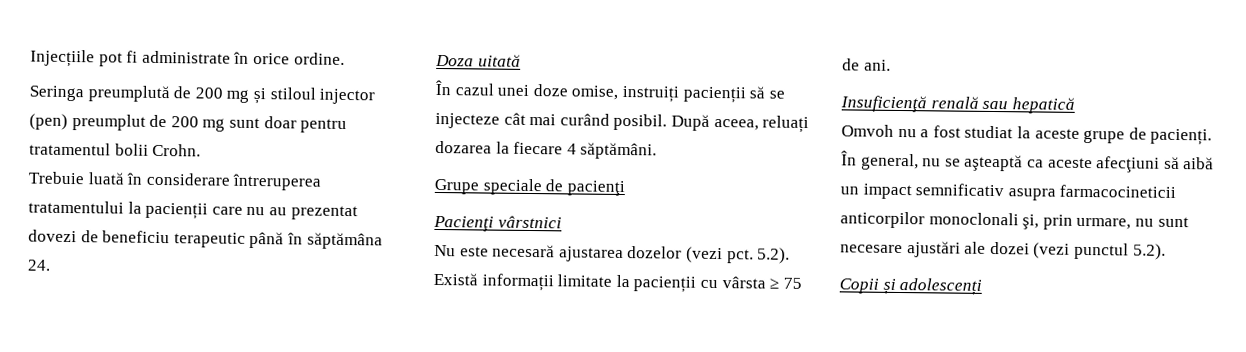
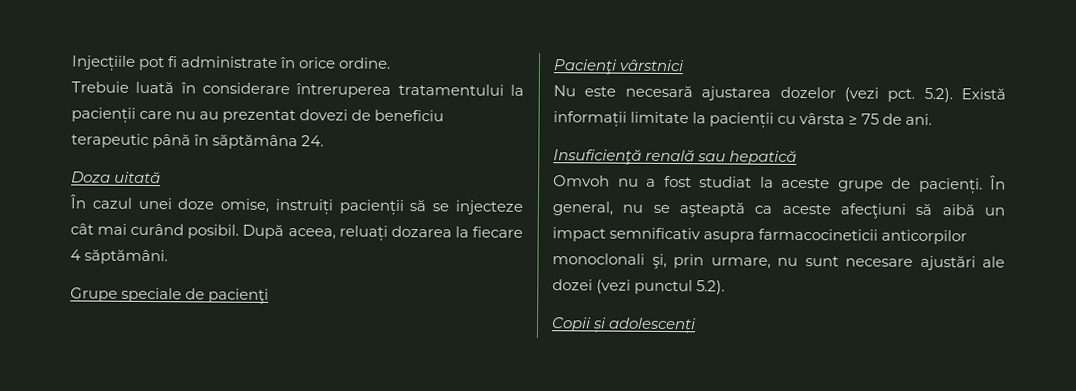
[29,85,376,105] [29,113,348,134] [29,142,202,157] // Seringa preumplută de 200 mg și stiloul injector (pen) preumplut de 200 mg sunt doar pentru tratamentul bolii Crohn. -> (392, 63) none

